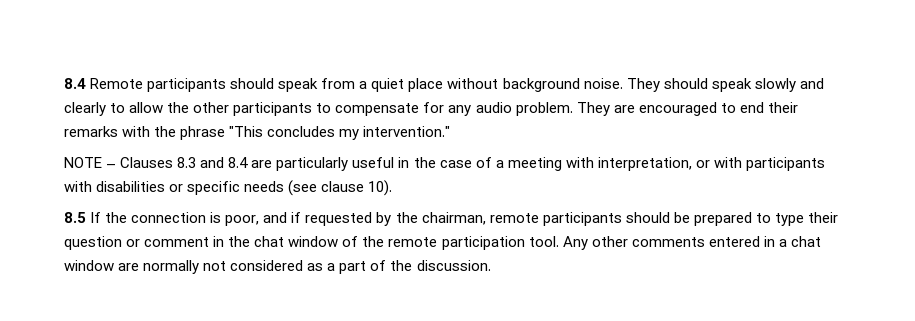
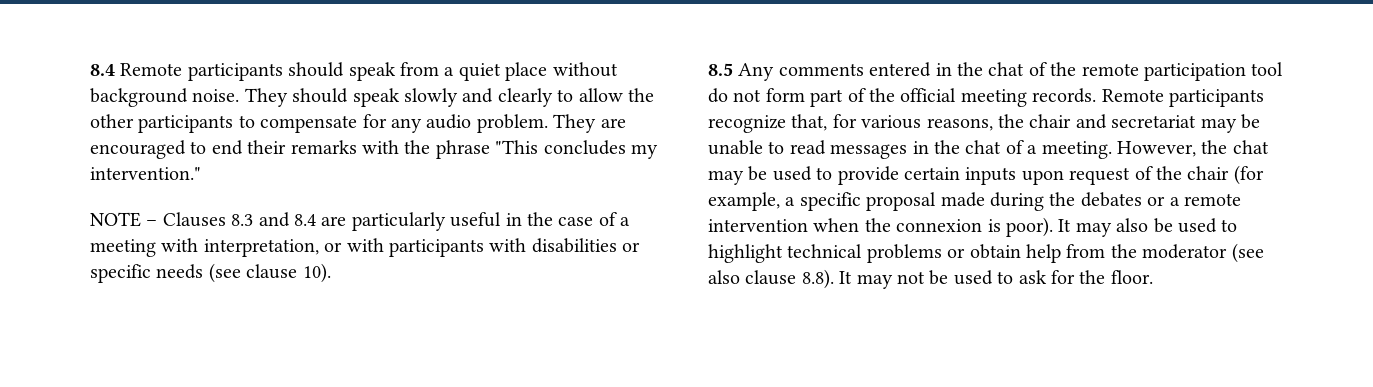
[90,212,838,226] [64,236,339,250] If the connection is poor, and if requested by the chairman, remote participants should be prepared to type their question or comment in the chat window -> [738,62,1025,81] Any comments entered in the chat
[528,236,821,250] [64,260,491,274] tool. Any other comments entered in a chat window are normally not considered as a part of the discussion. -> [1251,62,1284,76] [708,88,1264,107] [708,114,1260,133] [708,140,1269,159] [708,165,1264,185] [708,192,1241,211] [708,217,1238,237] [708,243,1264,263] [708,269,1153,289] tool do not form part of the official meeting records. Remote participants recognize that, for various reasons, the chair and secretariat may be unable to read messages in the chat of a meeting. However, the chat may be used to provide certain inputs upon request of the chair (for example, a specific proposal made during the debates or a remote intervention when the connexion is poor). It may also be used to highlight technical problems or obtain help from the moderator (see also clause 8.8). It may not be used to ask for the floor.

